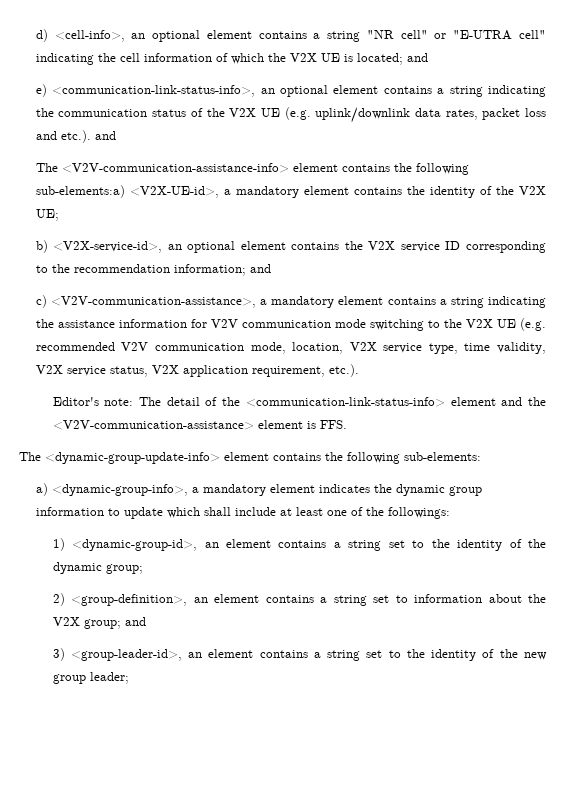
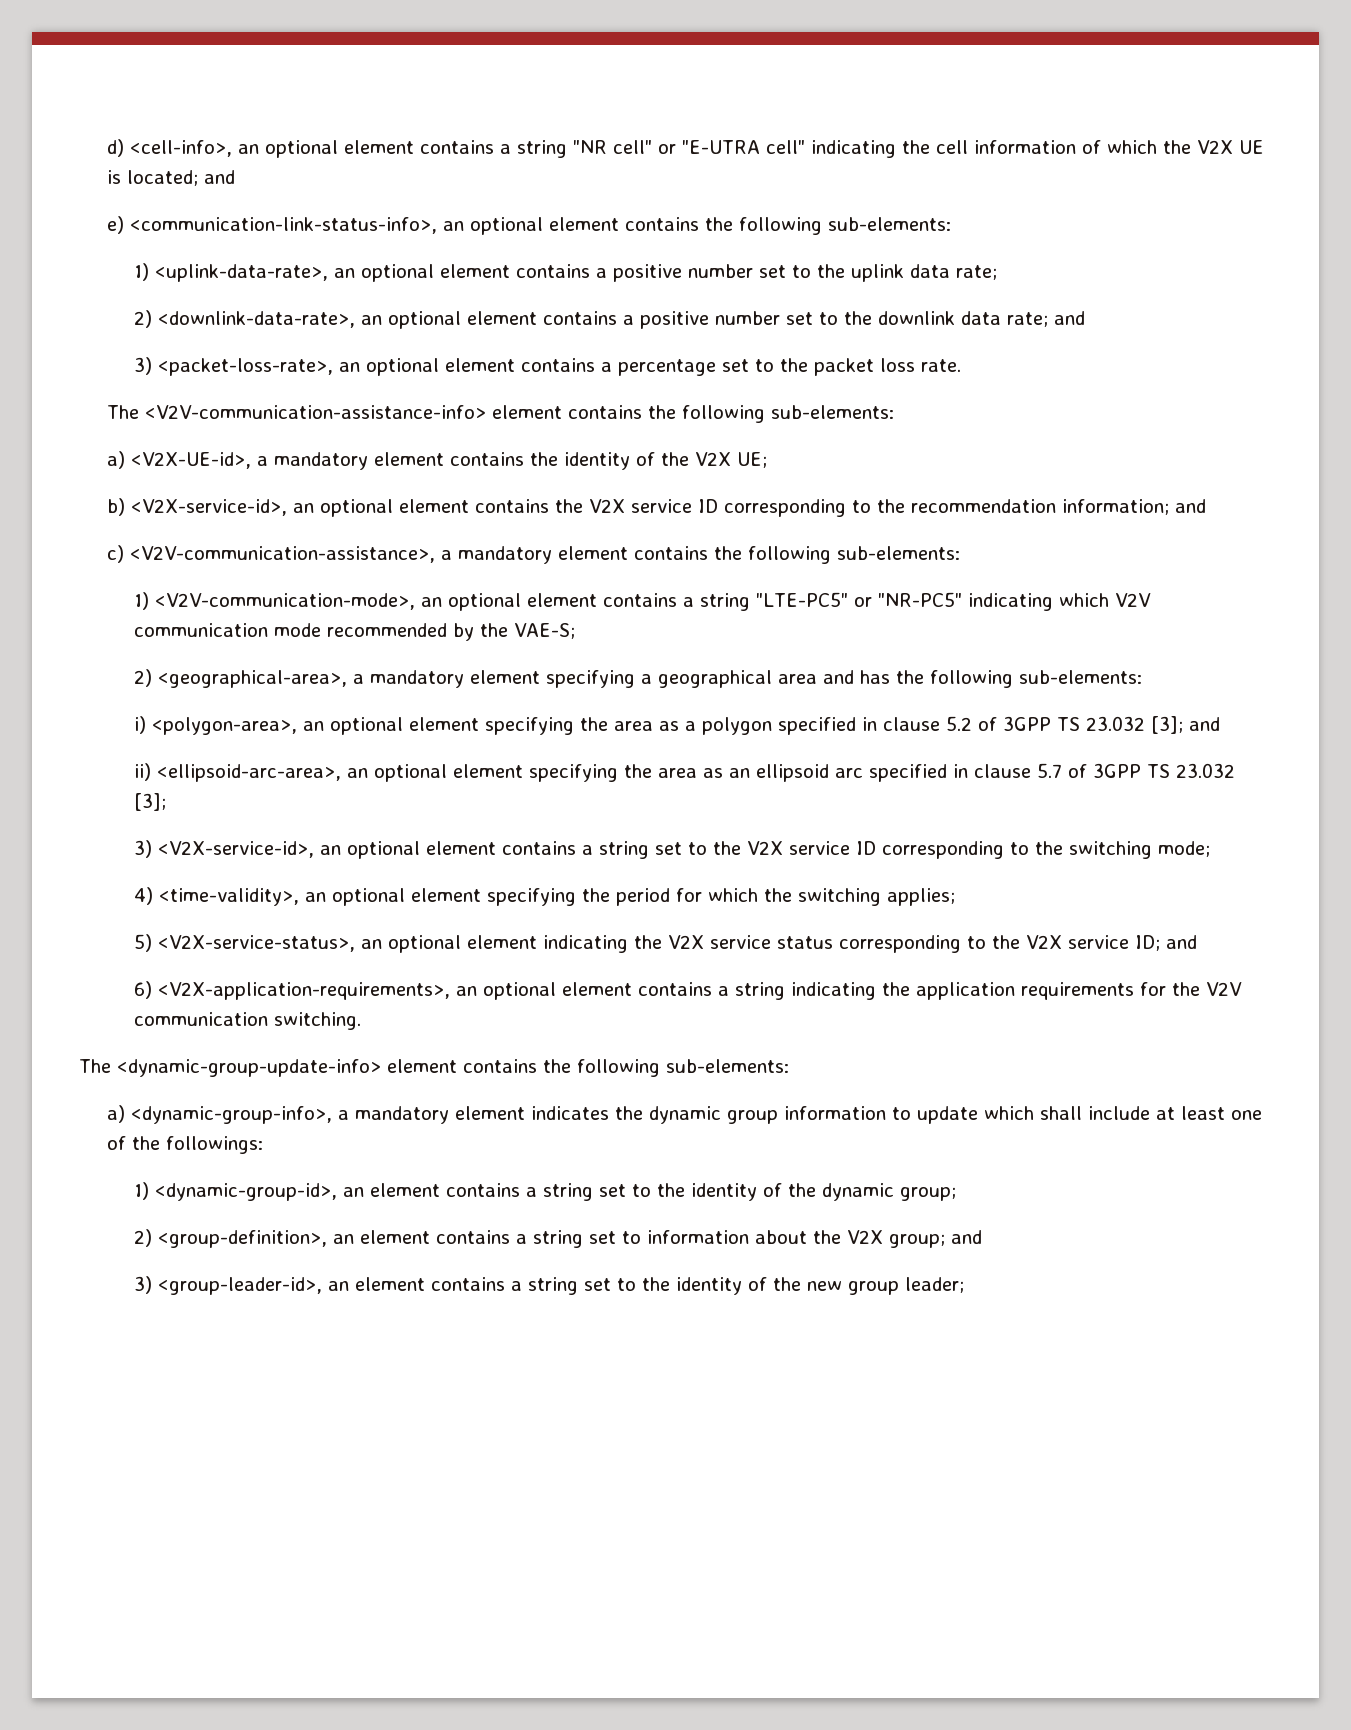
[437,85,546,97] [35,107,547,123] [35,130,116,143] a string indicating the communication status of the V2X UE (e.g. uplink/downlink data rates, packet loss and etc.). and -> [704,217,951,235] [134,263,998,282] [134,310,1086,329] [134,357,962,376] the following sub-elements: // 1) <uplink-data-rate>, an optional element contains a positive number set to the uplink data rate; // 2) <downlink-data-rate>, an optional element contains a positive number set to the downlink data rate; and // 3) <packet-loss-rate>, an optional element contains a percentage set to the packet loss rate.
[35,185,125,198] sub-elements:a) -> [770,405,894,419] [106,451,125,469] sub-elements: // a)
[439,296,547,308] [35,318,546,331] [35,342,546,354] [35,364,359,377] [52,397,546,407] [52,420,347,430] a string indicating the assistance information for V2V communication mode switching to the V2X UE (e.g. recommended V2V communication mode, location, V2X service type, time validity, V2X service status, V2X application requirement, etc.). // Editor's note: The detail of the <communication-link-status-info> element and the <V2V-communication-assistance> element is FFS. -> [713,546,960,564] [134,592,1152,611] [134,623,576,641] [134,669,1143,688] [134,716,1221,735] [134,763,1236,782] [134,793,167,811] [134,840,1211,859] [134,887,956,906] [134,934,1198,953] [134,981,1243,1000] [134,1012,362,1030] the following sub-elements: // 1) <V2V-communication-mode>, an optional element contains a string "LTE-PC5" or "NR-PC5" indicating which V2V communication mode recommended by the VAE-S; // 2) <geographical-area>, a mandatory element specifying a geographical area and has the following sub-elements: // i) <polygon-area>, an optional element specifying the area as a polygon specified in clause 5.2 of 3GPP TS 23.032 [3]; and // ii) <ellipsoid-arc-area>, an optional element specifying the area as an ellipsoid arc specified in clause 5.7 of 3GPP TS 23.032 [3]; // 3) <V2X-service-id>, an optional element contains a string set to the V2X service ID corresponding to the switching mode; // 4) <time-validity>, an optional element specifying the period for which the switching applies; // 5) <V2X-service-status>, an optional element indicating the V2X service status corresponding to the V2X service ID; and // 6) <V2X-application-requirements>, an optional element contains a string indicating the application requirements for the V2V communication switching.

